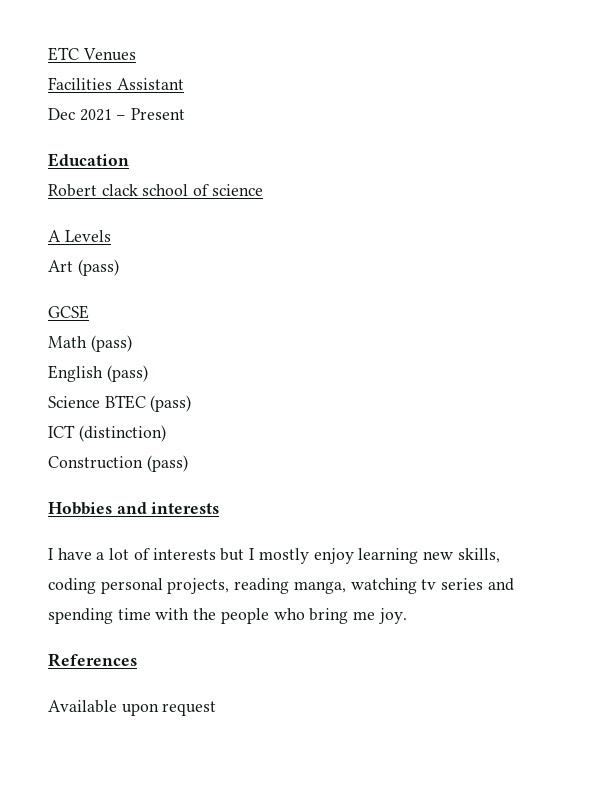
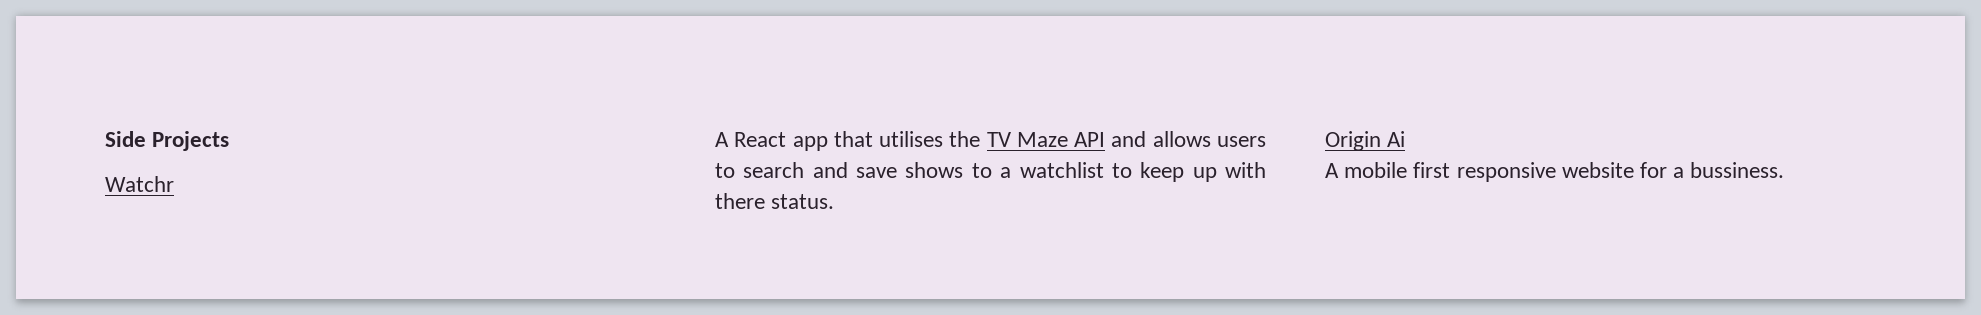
[48,47,136,61] [48,77,184,90] [48,108,186,121] [48,153,129,167] [48,184,263,197] [48,230,111,242] [48,259,119,276] [48,305,89,319] [48,335,132,352] [48,365,148,382] [48,395,192,412] [48,425,166,442] [48,455,188,472] [48,502,220,515] [48,548,500,564] [48,578,514,594] [48,608,407,624] [48,653,137,667] [48,700,217,716] ETC Venues // Facilities Assistant // Dec 2021 – Present // Education // Robert clack school of science // A Levels // Art (pass) // GCSE // Math (pass) // English (pass) // Science BTEC (pass) // ICT (distinction) // Construction (pass) // Hobbies and interests // I have a lot of interests but I mostly enjoy learning new skills, coding personal projects, reading manga, watching tv series and spending time with the people who bring me joy. // References // Available upon request -> [105,131,230,151] [105,176,174,192] [715,131,1266,151] [715,162,1266,182] [715,193,835,209] [1325,131,1406,151] [1325,162,1785,182] Side Projects // Watchr // A React app that utilises the TV Maze API and allows users to search and save shows to a watchlist to keep up with there status. // Origin Ai // A mobile first responsive website for a bussiness.

